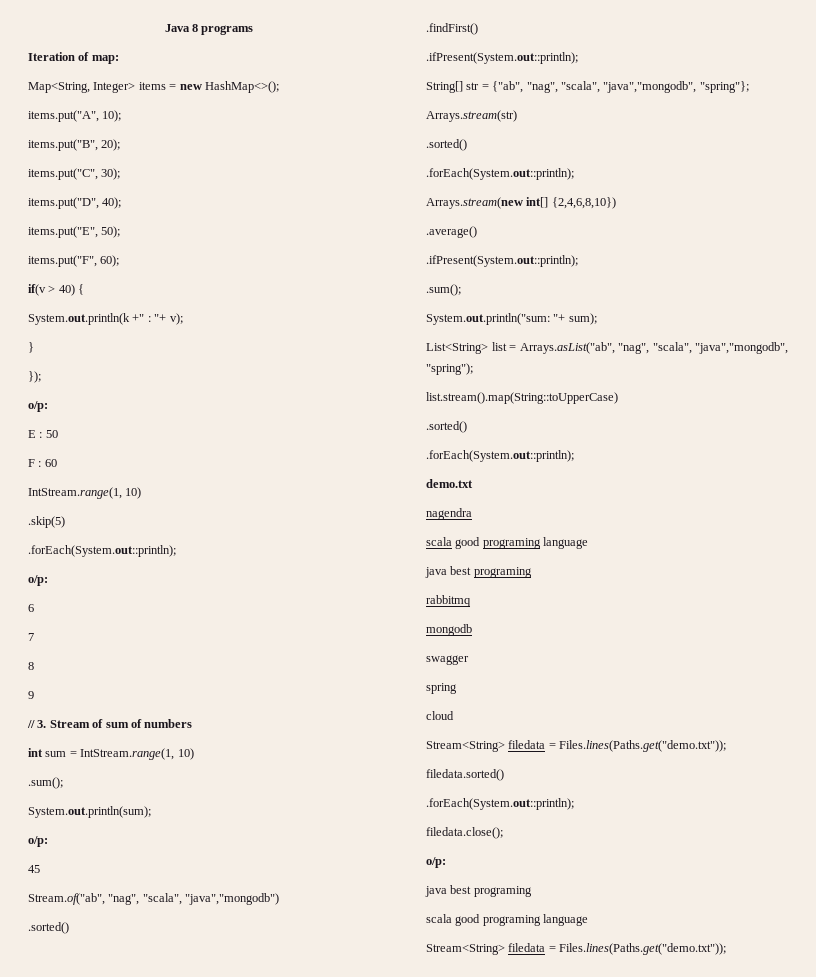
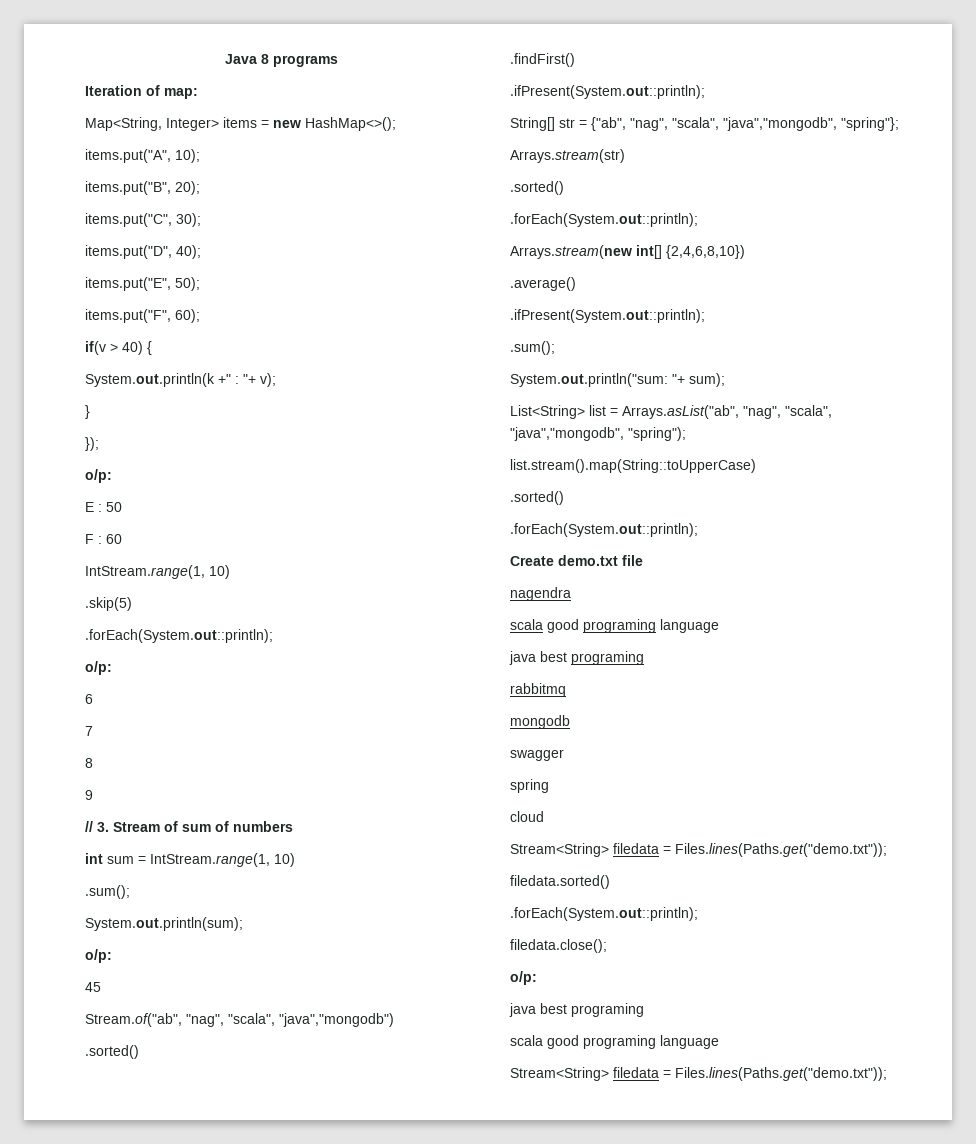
(574, 456) none -> [510,556,554,566] Create
(473, 483) none -> [622,555,643,566] file

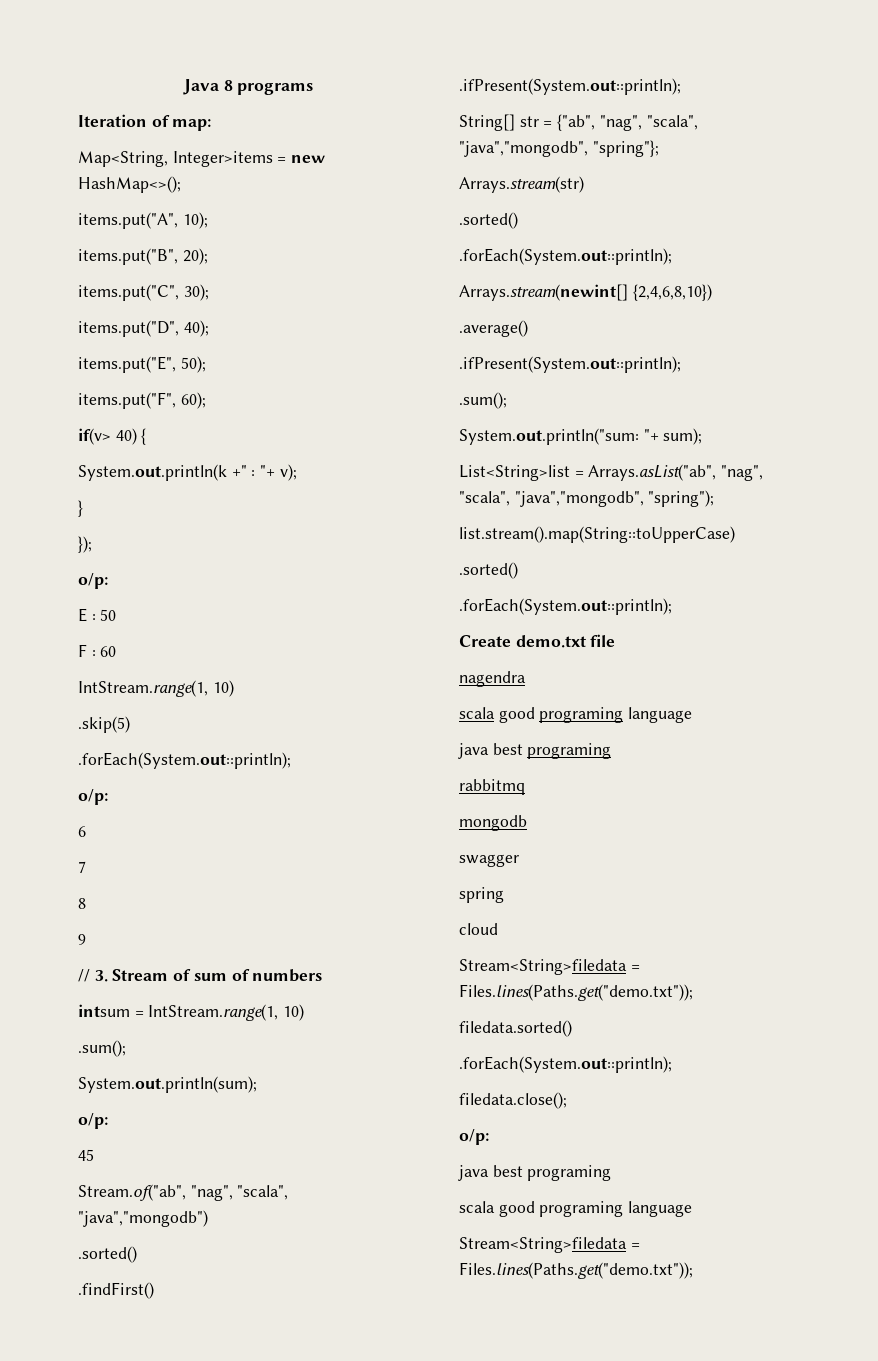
[166,117,257,131] Integer> items -> [172,151,273,167] Integer>items
[85,341,118,355] if(v > -> [78,428,111,445] if(v>
[85,853,134,864] int sum -> [78,1004,130,1017] intsum
[510,245,662,259] Arrays.stream(new int[] -> [459,284,628,301] Arrays.stream(newint[]
[510,405,606,419] List<String> list -> [459,465,570,481] List<String>list
[510,843,659,857] Stream<String> filedata -> [459,959,627,975] Stream<String>filedata
[510,1067,659,1081] Stream<String> filedata -> [459,1237,627,1253] Stream<String>filedata

